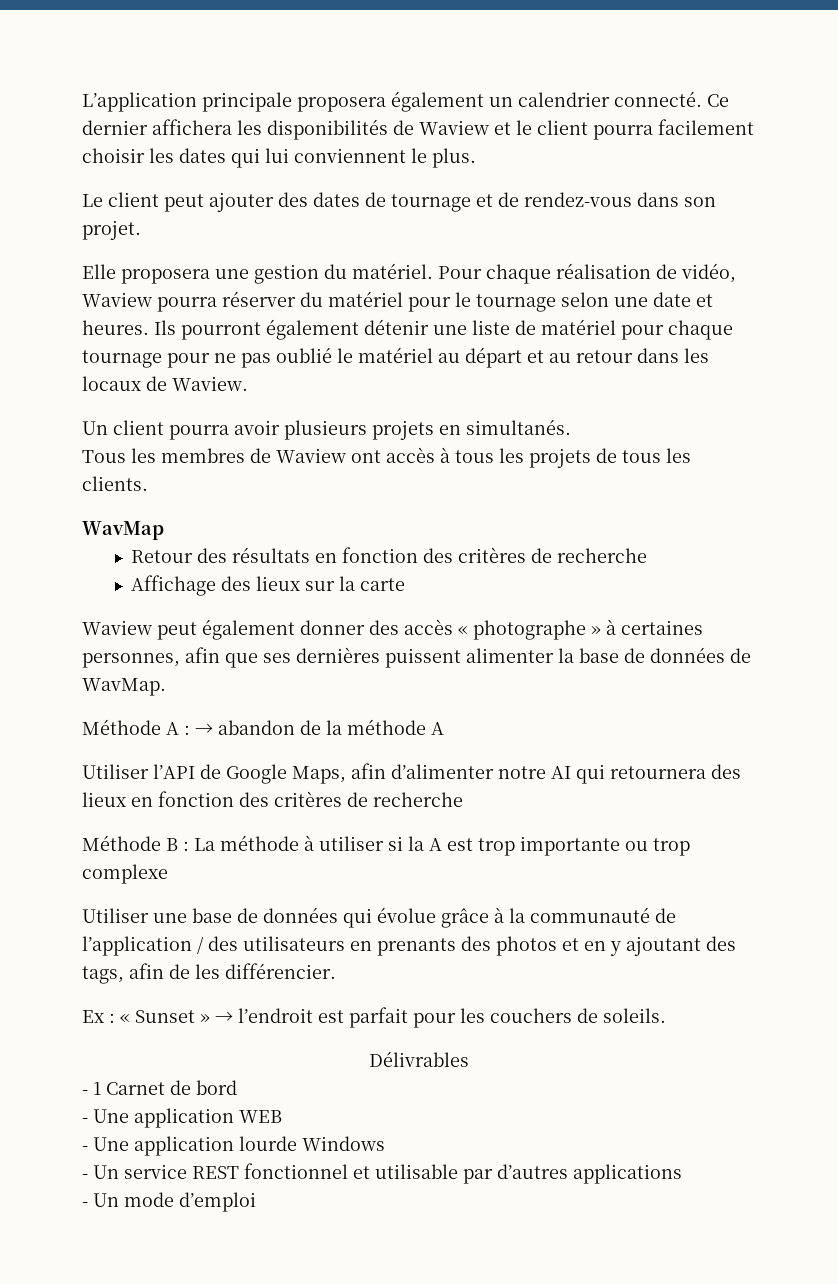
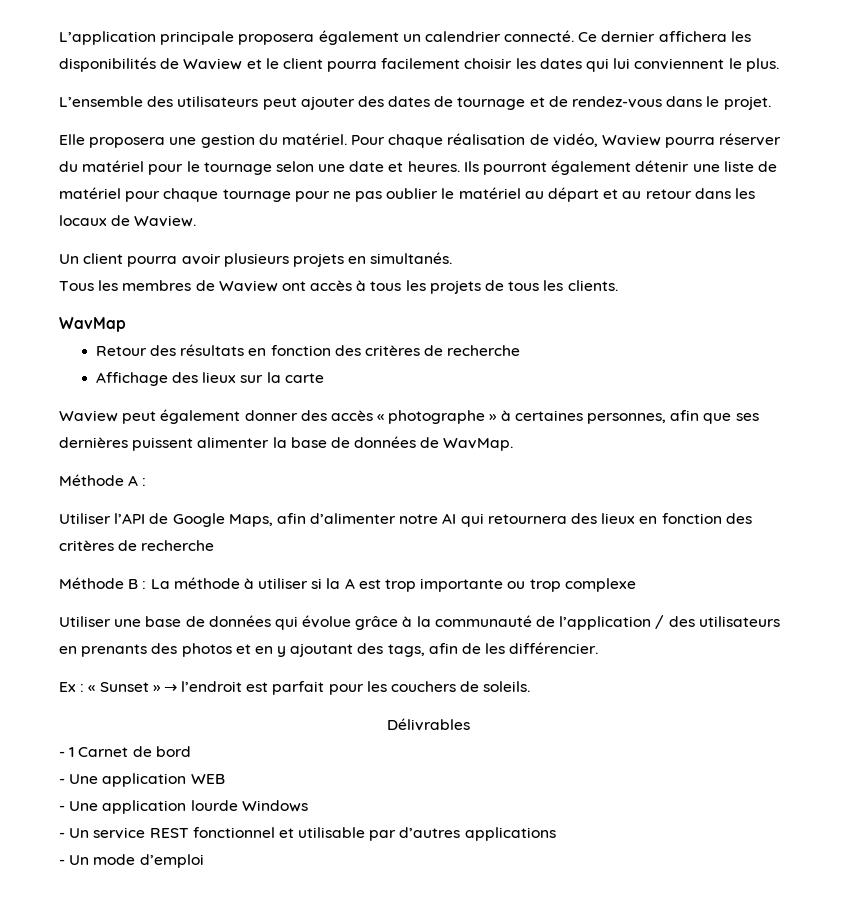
[82,192,159,207] Le client -> [59,96,259,107] L’ensemble des utilisateurs
[684,197,716,207] son -> [706,96,720,107] le
[276,347,332,363] oublié -> [386,188,439,199] oublier
[195,719,444,735] → abandon de la méthode A -> (147, 482) none

